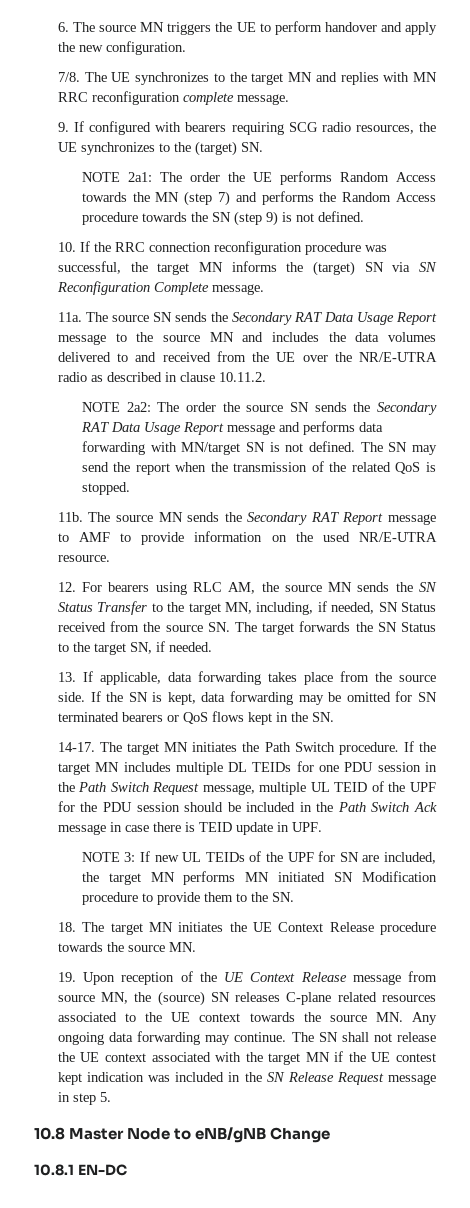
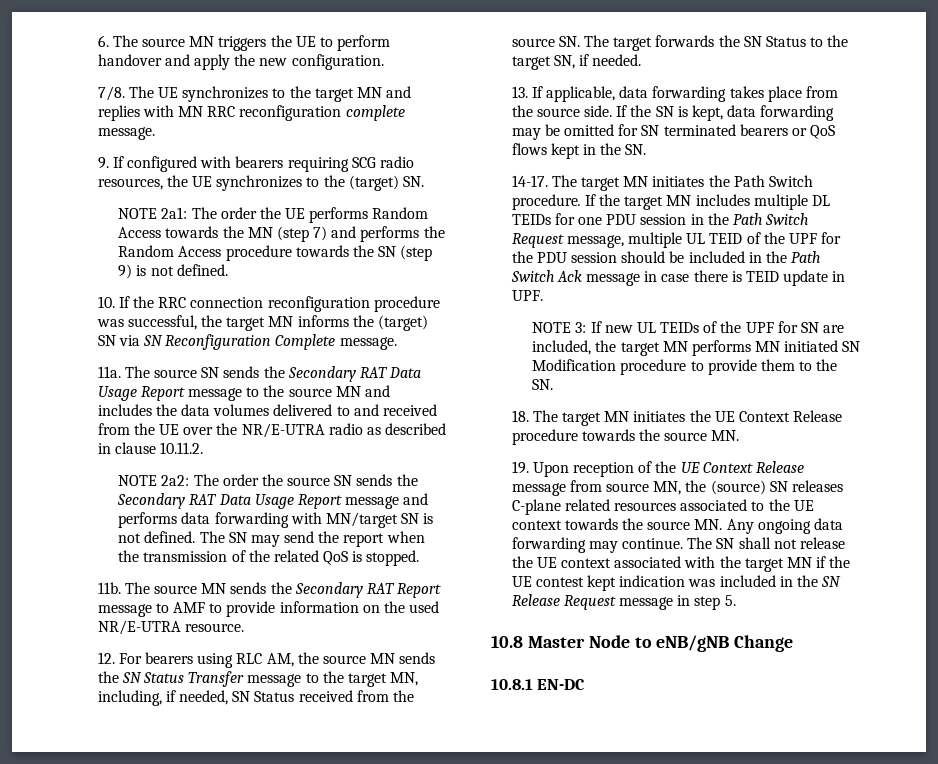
(148, 608) none -> [247,674,302,687] message

